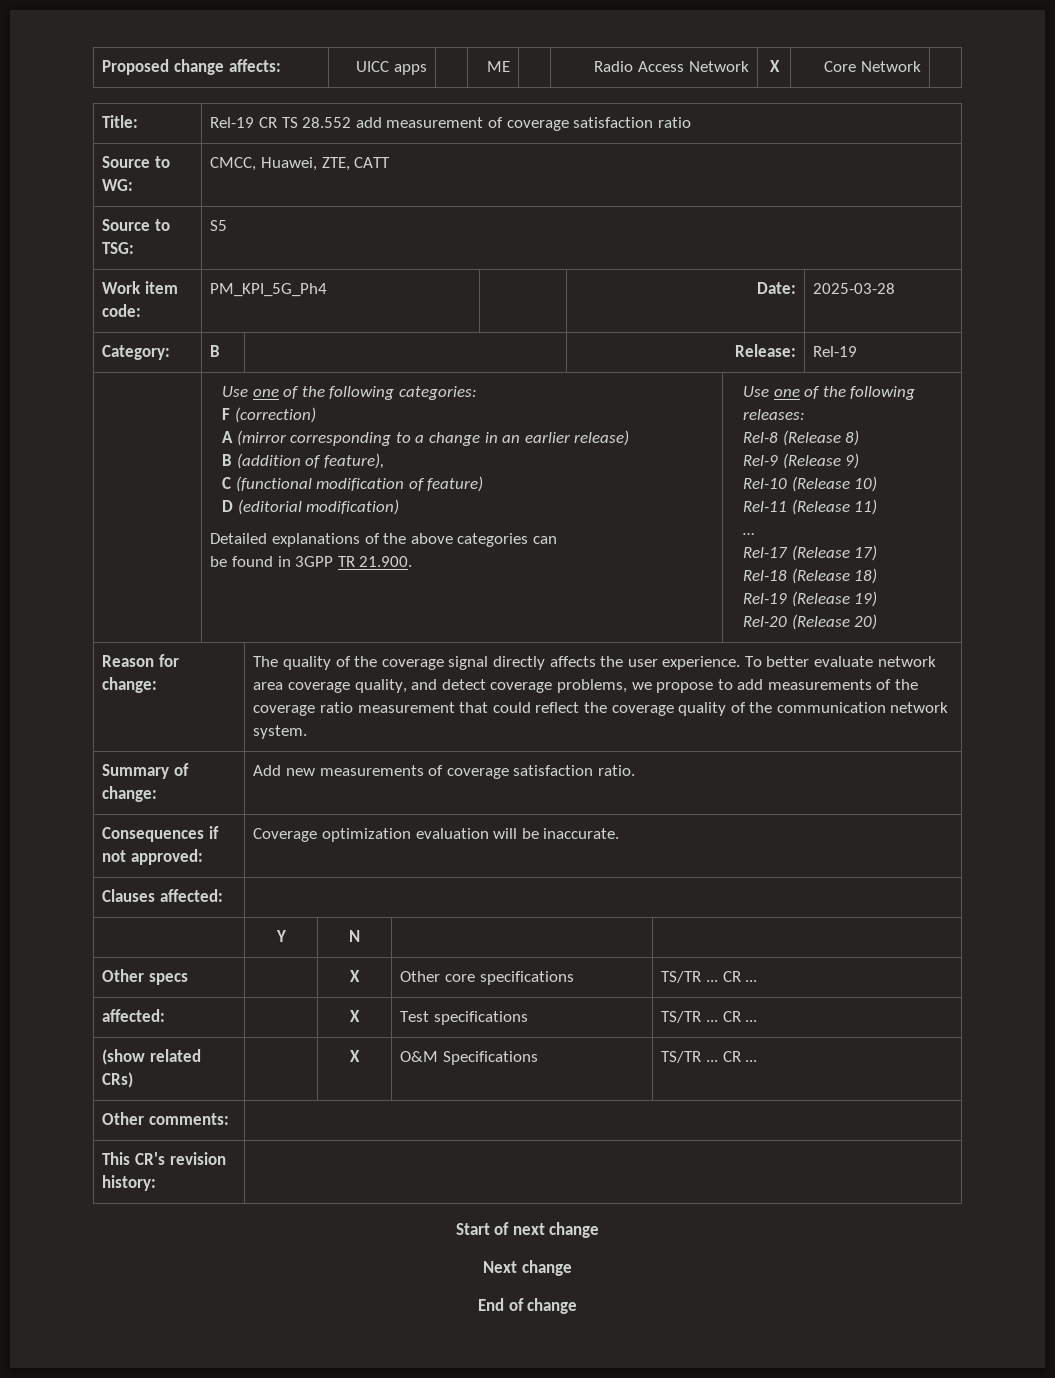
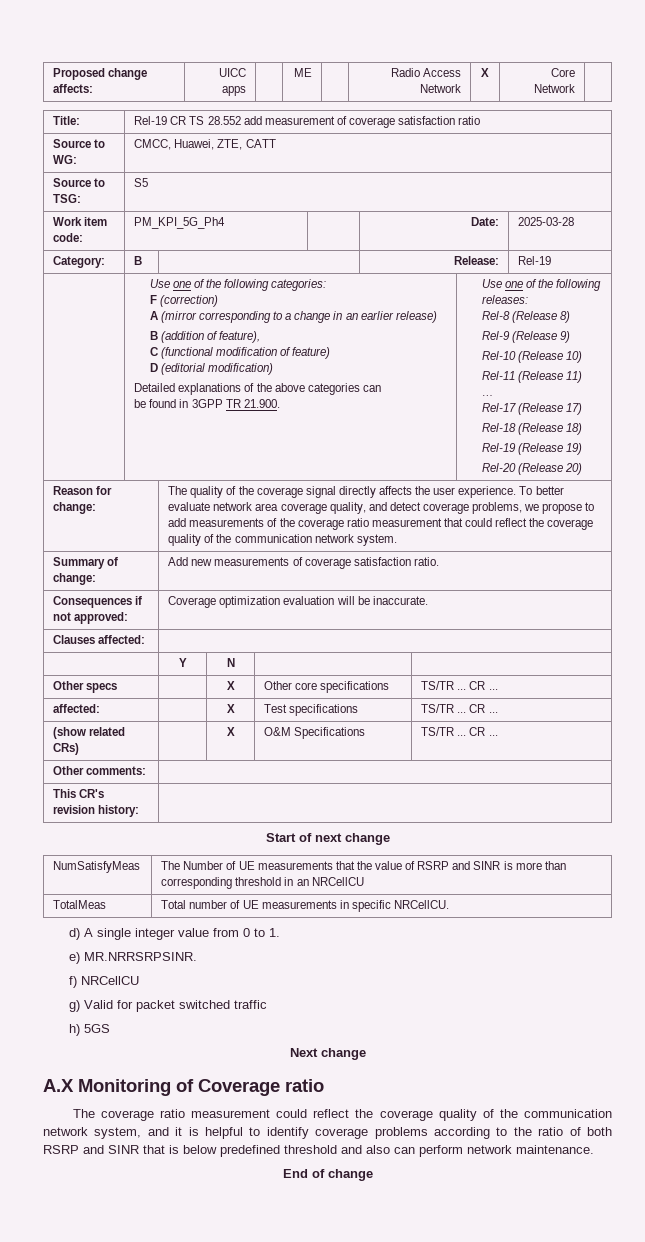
[483,1260,572,1276] // Next change -> [53,861,141,873] [161,861,566,870] [161,877,364,889] [53,900,107,909] [161,900,449,912] [68,928,280,940] [68,952,197,964] [68,976,139,988] [68,1000,267,1012] [68,1024,110,1036] [289,1048,366,1060] [43,1079,324,1096] [72,1109,612,1121] [43,1127,612,1139] [43,1145,594,1157] // NumSatisfyMeas | The Number of UE measurements that the value of RSRP and SINR is more than corresponding threshold in an NRCellCU // TotalMeas | Total number of UE measurements in specific NRCellCU. // d) A single integer value from 0 to 1. // e) MR.NRRSRPSINR. // f) NRCellCU // g) Valid for packet switched traffic // h) 5GS // Next change // A.X Monitoring of Coverage ratio // The coverage ratio measurement could reflect the coverage quality of the communication network system, and it is helpful to identify coverage problems according to the ratio of both RSRP and SINR that is below predefined threshold and also can perform network maintenance.

